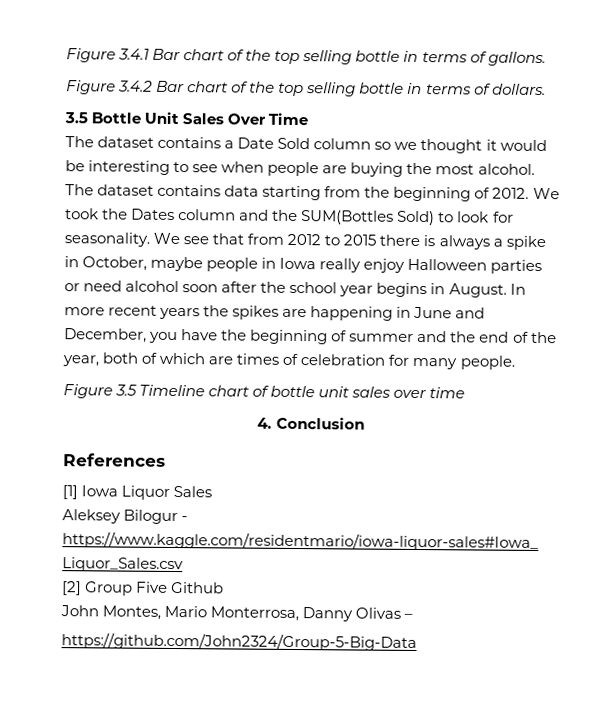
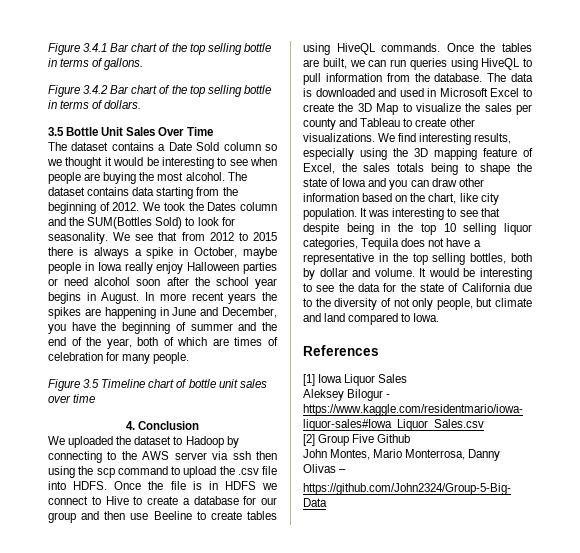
(365, 423) none -> [48,436,239,448] [48,451,277,463] [48,466,277,478] [48,481,277,490] [48,496,277,505] [48,511,277,523] [303,43,532,55] [303,58,532,70] [303,73,533,85] [303,88,532,97] [303,103,532,115] [303,118,475,130] [303,133,512,145] [303,148,533,160] [303,163,532,175] [303,178,484,190] [303,193,499,205] [303,208,500,220] [303,223,532,235] [303,238,481,250] [303,253,532,265] [303,268,532,280] [303,283,532,292] [303,298,532,310] [303,313,440,325] // We uploaded the dataset to Hadoop by connecting to the AWS server via ssh then using the scp command to upload the .csv file into HDFS. Once the file is in HDFS we connect to Hive to create a database for our group and then use Beeline to create tables using HiveQL commands. Once the tables are built, we can run queries using HiveQL to pull information from the database. The data is downloaded and used in Microsoft Excel to create the 3D Map to visualize the sales per county and Tableau to create other visualizations. We find interesting results, especially using the 3D mapping feature of Excel, the sales totals being to shape the state of Iowa and you can draw other information based on the chart, like city population. It was interesting to see that despite being in the top 10 selling liquor categories, Tequila does not have a representative in the top selling bottles, both by dollar and volume. It would be interesting to see the data for the state of California due to the diversity of not only people, but climate and land compared to Iowa.

